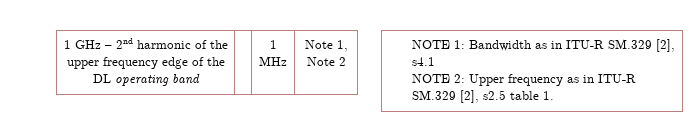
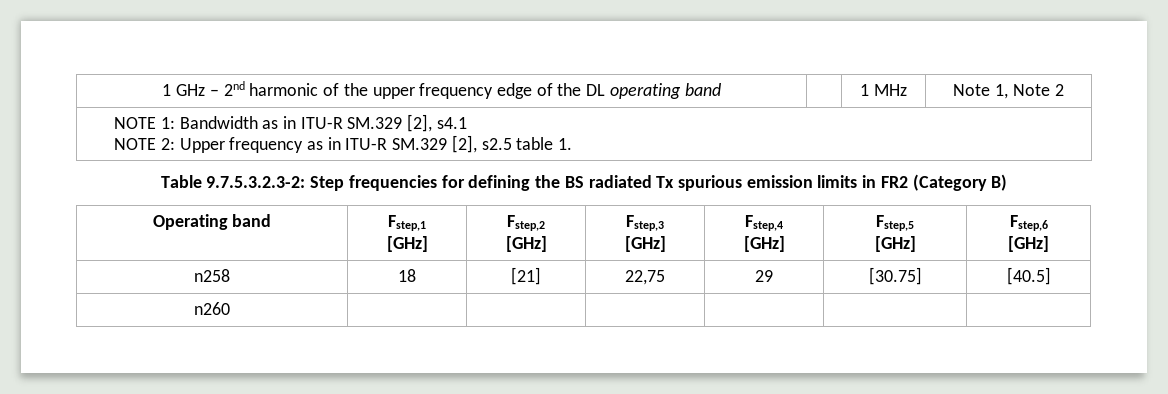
(554, 95) none -> [160,174,1008,191] [152,214,272,230] [388,215,426,231] [386,236,428,252] [507,215,545,231] [505,236,547,252] [626,215,664,231] [624,236,666,252] [745,215,783,231] [743,236,785,252] [876,215,914,231] [874,236,916,252] [1009,215,1048,231] [1008,236,1049,252] [194,269,230,282] [398,269,416,282] [511,267,541,285] [625,270,665,285] [755,270,773,282] [868,267,922,285] [1006,267,1051,285] [194,302,230,315] // Table 9.7.5.3.2.3-2: Step frequencies for defining the BS radiated Tx spurious emission limits in FR2 (Category B) // Operating band | Fstep,1 // [GHz] | Fstep,2 // [GHz] | Fstep,3 // [GHz] | Fstep,4 // [GHz] | Fstep,5 // [GHz] | Fstep,6 // [GHz] // n258 | 18 | [21] | 22,75 | 29 | [30.75] | [40.5] // n260 | | | | | |

